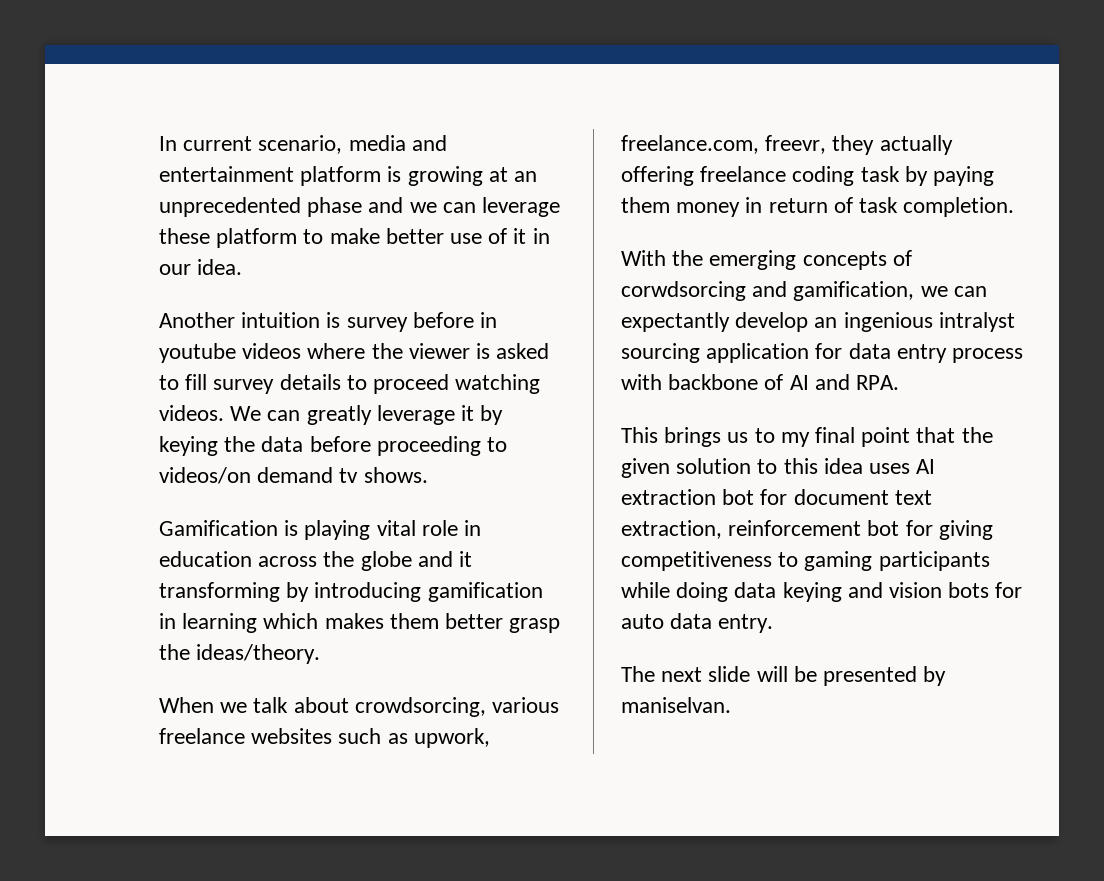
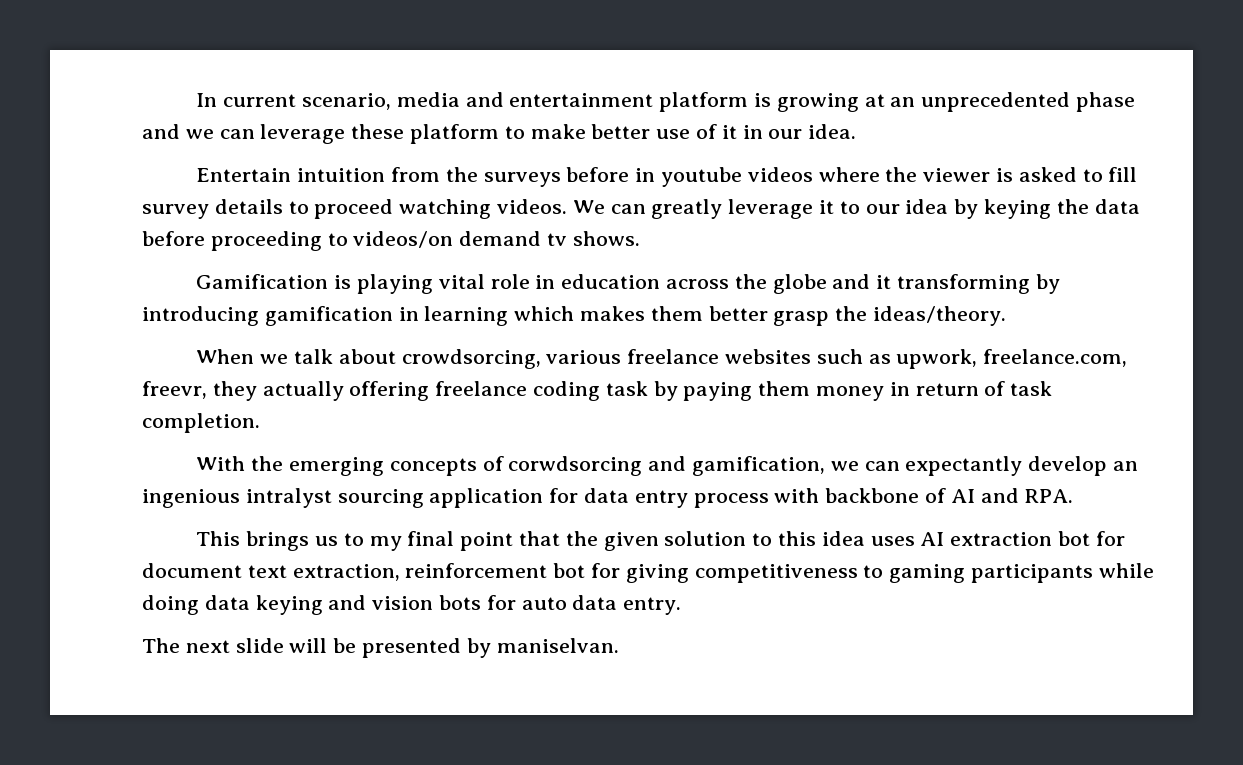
[159,312,408,332] Another intuition is survey -> [196,167,561,187] Entertain intuition from the surveys
(475, 413) none -> [839,199,949,214] to our idea

